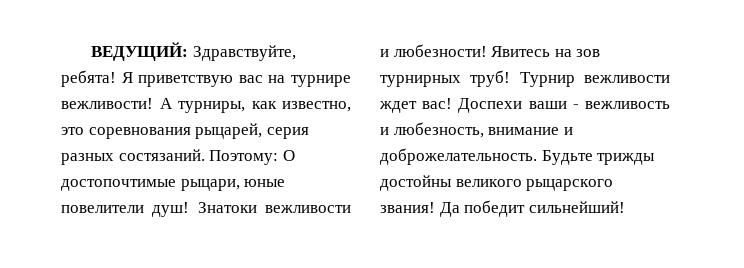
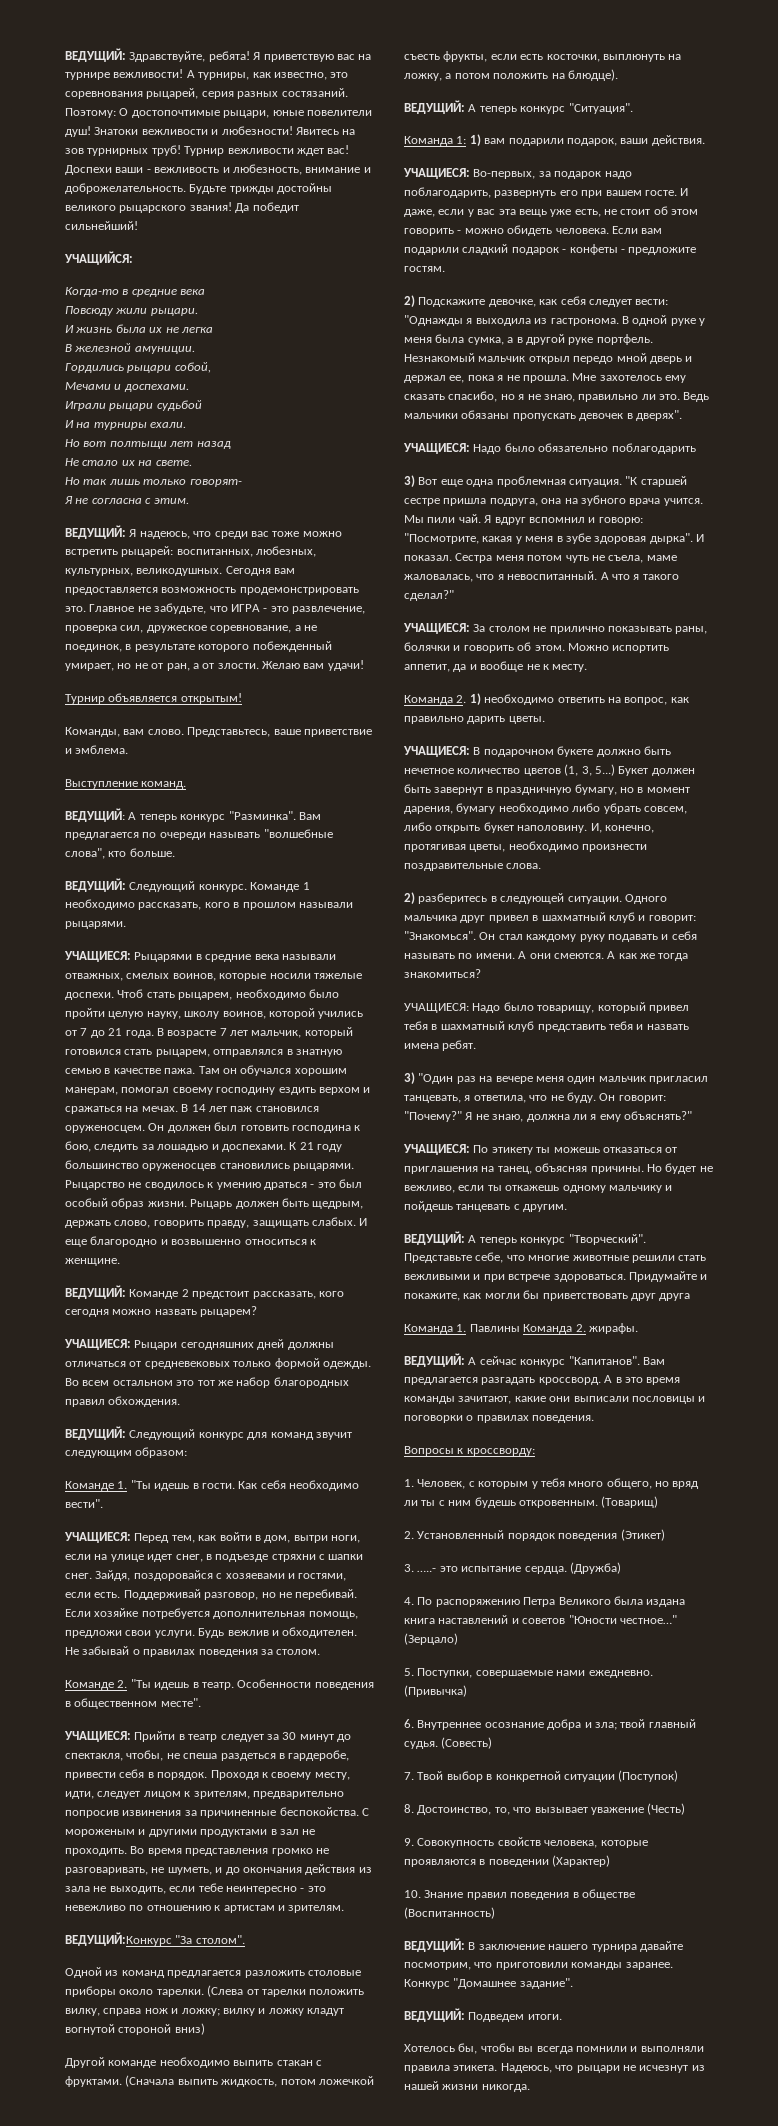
(625, 207) none -> [64,251,133,265] [65,287,206,297] [65,306,198,316] [65,324,213,333] [65,343,195,354] [65,362,211,373] [65,382,189,392] [65,400,202,411] [65,420,187,430] [65,439,231,449] [65,458,192,466] [65,477,242,487] [64,496,189,504] [65,525,342,539] [65,546,317,557] [65,566,296,576] [65,587,359,595] [65,603,365,614] [65,625,317,633] [65,641,332,652] [65,660,364,671] [65,693,242,704] [65,727,372,737] [65,745,129,754] [65,779,187,789] [65,808,321,822] [65,829,333,840] [65,848,175,859] [65,878,310,892] [65,899,353,910] [65,921,126,929] [64,951,336,962] [65,973,362,981] [65,989,339,1000] [65,1008,364,1019] [65,1027,353,1038] [65,1049,342,1057] [65,1065,347,1076] [65,1087,371,1095] [65,1104,319,1114] [65,1122,361,1133] [65,1141,342,1152] [65,1160,355,1171] [65,1179,362,1190] [65,1198,364,1209] [65,1217,368,1228] [65,1236,316,1247] [65,1258,120,1266] [65,1285,344,1299] [65,1306,258,1317] [64,1339,334,1350] [65,1358,371,1369] [65,1377,349,1388] [65,1396,181,1407] [65,1426,352,1440] [65,1447,188,1458] [65,1480,359,1491] [65,1499,103,1508] [64,1532,360,1543] [65,1554,364,1562] [65,1570,347,1581] [65,1589,358,1600] [65,1608,358,1619] [65,1627,358,1638] [65,1646,321,1657] [65,1679,374,1690] [65,1698,201,1709] [64,1731,351,1742] [65,1750,350,1761] [65,1769,350,1780] [65,1791,344,1799] [65,1807,369,1818] [65,1829,316,1837] [65,1846,329,1856] [65,1864,372,1875] [65,1883,326,1894] [65,1905,345,1913] [65,1932,245,1946] [65,1967,361,1978] [65,1985,365,1997] [65,2008,344,2016] [65,2023,205,2035] [65,2057,322,2068] [65,2075,374,2087] [404,51,682,62] [404,69,618,81] [404,100,633,114] [404,134,705,146] [403,168,632,179] [404,187,689,198] [404,206,699,217] [404,225,663,236] [404,244,697,255] [404,266,445,272] [404,295,669,307] [404,315,705,326] [404,334,653,345] [404,353,693,364] [404,373,686,383] [404,391,710,402] [404,410,682,421] [403,443,696,454] [404,475,687,487] [404,495,703,506] [404,514,643,525] [404,533,704,544] [404,553,677,563] [404,571,679,582] [404,590,454,601] [403,623,708,634] [404,642,670,653] [404,661,588,672] [404,693,689,705] [404,716,545,724] [403,746,671,757] [404,764,695,776] [404,784,690,795] [404,803,687,814] [404,822,654,833] [404,841,648,852] [404,863,542,871] [404,892,667,904] [404,912,696,923] [404,931,697,942] [404,951,689,961] [404,969,481,978] [404,1002,689,1013] [404,1021,689,1032] [404,1040,477,1051] [404,1072,708,1084] [404,1092,666,1103] [404,1111,692,1122] [403,1144,678,1155] [404,1163,713,1174] [404,1185,673,1193] [404,1201,568,1212] [404,1231,646,1245] [404,1252,707,1263] [404,1271,708,1282] [404,1290,691,1301] [404,1323,638,1334] [404,1353,665,1367] [404,1375,681,1385] [404,1396,706,1404] [404,1415,595,1423] [404,1446,535,1456] [404,1478,700,1489] [404,1496,659,1508] [404,1529,665,1541] [404,1562,621,1574] [404,1596,686,1607] [404,1615,677,1624] [404,1633,458,1645] [404,1668,653,1678] [404,1685,467,1697] [404,1719,696,1730] [404,1737,493,1749] [404,1770,679,1782] [404,1803,686,1815] [404,1837,648,1848] [404,1855,611,1867] [404,1889,635,1900] [404,1907,495,1919] [404,1938,683,1952] [404,1962,673,1970] [404,1978,573,1989] [404,2008,562,2022] [404,2043,704,2054] [404,2063,705,2073] [404,2081,530,2092] // УЧАЩИЙСЯ: // Когда-то в средние века // Повсюду жили рыцари. // И жизнь была их не легка // В железной амуниции. // Гордились рыцари собой, // Мечами и доспехами. // Играли рыцари судьбой // И на турниры ехали. // Но вот полтыщи лет назад // Не стало их на свете. // Но так лишь только говорят- // Я не согласна с этим. // ВЕДУЩИЙ: Я надеюсь, что среди вас тоже можно встретить рыцарей: воспитанных, любезных, культурных, великодушных. Сегодня вам предоставляется возможность продемонстрировать это. Главное не забудьте, что ИГРА - это развлечение, проверка сил, дружеское соревнование, а не поединок, в результате которого побежденный умирает, но не от ран, а от злости. Желаю вам удачи! // Турнир объявляется открытым! // Команды, вам слово. Представьтесь, ваше приветствие и эмблема. // Выступление команд. // ВЕДУЩИЙ: А теперь конкурс "Разминка". Вам предлагается по очереди называть "волшебные слова", кто больше. // ВЕДУЩИЙ: Следующий конкурс. Команде 1 необходимо рассказать, кого в прошлом называли рыцарями. // УЧАЩИЕСЯ: Рыцарями в средние века называли отважных, смелых воинов, которые носили тяжелые доспехи. Чтоб стать рыцарем, необходимо было пройти целую науку, школу воинов, которой учились от 7 до 21 года. В возрасте 7 лет мальчик, который готовился стать рыцарем, отправлялся в знатную семью в качестве пажа. Там он обучался хорошим манерам, помогал своему господину ездить верхом и сражаться на мечах. В 14 лет паж становился оруженосцем. Он должен был готовить господина к бою, следить за лошадью и доспехами. К 21 году большинство оруженосцев становились рыцарями. Рыцарство не сводилось к умению драться - это был особый образ жизни. Рыцарь должен быть щедрым, держать слово, говорить правду, защищать слабых. И еще благородно и возвышенно относиться к женщине. // ВЕДУЩИЙ: Команде 2 предстоит рассказать, кого сегодня можно назвать рыцарем? // УЧАЩИЕСЯ: Рыцари сегодняшних дней должны отличаться от средневековых только формой одежды. Во всем остальном это тот же набор благородных правил обхождения. // ВЕДУЩИЙ: Следующий конкурс для команд звучит следующим образом: // Команде 1. "Ты идешь в гости. Как себя необходимо вести". // УЧАЩИЕСЯ: Перед тем, как войти в дом, вытри ноги, если на улице идет снег, в подъезде стряхни с шапки снег. Зайдя, поздоровайся с хозяевами и гостями, если есть. Поддерживай разговор, но не перебивай. Если хозяйке потребуется дополнительная помощь, предложи свои услуги. Будь вежлив и обходителен. Не забывай о правилах поведения за столом. // Команде 2. "Ты идешь в театр. Особенности поведения в общественном месте". // УЧАЩИЕСЯ: Прийти в театр следует за 30 минут до спектакля, чтобы, не спеша раздеться в гардеробе, привести себя в порядок. Проходя к своему месту, идти, следует лицом к зрителям, предварительно попросив извинения за причиненные беспокойства. С мороженым и другими продуктами в зал не проходить. Во время представления громко не разговаривать, не шуметь, и до окончания действия из зала не выходить, если тебе неинтересно - это невежливо по отношению к артистам и зрителям. // ВЕДУЩИЙ:Конкурс "За столом". // Одной из команд предлагается разложить столовые приборы около тарелки. (Слева от тарелки положить вилку, справа нож и ложку; вилку и ложку кладут вогнутой стороной вниз) // Другой команде необходимо выпить стакан с фруктами. (Сначала выпить жидкость, потом ложечкой съесть фрукты, если есть косточки, выплюнуть на ложку, а потом положить на блюдце). // ВЕДУЩИЙ: А теперь конкурс "Ситуация". // Команда 1: 1) вам подарили подарок, ваши действия. // УЧАЩИЕСЯ: Во-первых, за подарок надо поблагодарить, развернуть его при вашем госте. И даже, если у вас эта вещь уже есть, не стоит об этом говорить - можно обидеть человека. Если вам подарили сладкий подарок - конфеты - предложите гостям. // 2) Подскажите девочке, как себя следует вести: "Однажды я выходила из гастронома. В одной руке у меня была сумка, а в другой руке портфель. Незнакомый мальчик открыл передо мной дверь и держал ее, пока я не прошла. Мне захотелось ему сказать спасибо, но я не знаю, правильно ли это. Ведь мальчики обязаны пропускать девочек в дверях". // УЧАЩИЕСЯ: Надо было обязательно поблагодарить // 3) Вот еще одна проблемная ситуация. "К старшей сестре пришла подруга, она на зубного врача учится. Мы пили чай. Я вдруг вспомнил и говорю: "Посмотрите, какая у меня в зубе здоровая дырка". И показал. Сестра меня потом чуть не съела, маме жаловалась, что я невоспитанный. А что я такого сделал?" // УЧАЩИЕСЯ: За столом не прилично показывать раны, болячки и говорить об этом. Можно испортить аппетит, да и вообще не к месту. // Команда 2. 1) необходимо ответить на вопрос, как правильно дарить цветы. // УЧАЩИЕСЯ: В подарочном букете должно быть нечетное количество цветов (1, 3, 5...) Букет должен быть завернут в праздничную бумагу, но в момент дарения, бумагу необходимо либо убрать совсем, либо открыть букет наполовину. И, конечно, протягивая цветы, необходимо произнести поздравительные слова. // 2) разберитесь в следующей ситуации. Одного мальчика друг привел в шахматный клуб и говорит: "Знакомься". Он стал каждому руку подавать и себя называть по имени. А они смеются. А как же тогда знакомиться? // УЧАЩИЕСЯ: Надо было товарищу, который привел тебя в шахматный клуб представить тебя и назвать имена ребят. // 3) "Один раз на вечере меня один мальчик пригласил танцевать, я ответила, что не буду. Он говорит: "Почему?" Я не знаю, должна ли я ему объяснять?" // УЧАЩИЕСЯ: По этикету ты можешь отказаться от приглашения на танец, объясняя причины. Но будет не вежливо, если ты откажешь одному мальчику и пойдешь танцевать с другим. // ВЕДУЩИЙ: А теперь конкурс "Творческий". Представьте себе, что многие животные решили стать вежливыми и при встрече здороваться. Придумайте и покажите, как могли бы приветствовать друг друга // Команда 1. Павлины Команда 2. жирафы. // ВЕДУЩИЙ: А сейчас конкурс "Капитанов". Вам предлагается разгадать кроссворд. А в это время команды зачитают, какие они выписали пословицы и поговорки о правилах поведения. // Вопросы к кроссворду: // 1. Человек, с которым у тебя много общего, но вряд ли ты с ним будешь откровенным. (Товарищ) // 2. Установленный порядок поведения (Этикет) // 3. …..- это испытание сердца. (Дружба) // 4. По распоряжению Петра Великого была издана книга наставлений и советов "Юности честное…" (Зерцало) // 5. Поступки, совершаемые нами ежедневно. (Привычка) // 6. Внутреннее осознание добра и зла; твой главный судья. (Совесть) // 7. Твой выбор в конкретной ситуации (Поступок) // 8. Достоинство, то, что вызывает уважение (Честь) // 9. Совокупность свойств человека, которые проявляются в поведении (Характер) // 10. Знание правил поведения в обществе (Воспитанность) // ВЕДУЩИЙ: В заключение нашего турнира давайте посмотрим, что приготовили команды заранее. Конкурс "Домашнее задание". // ВЕДУЩИЙ: Подведем итоги. // Хотелось бы, чтобы вы всегда помнили и выполняли правила этикета. Надеюсь, что рыцари не исчезнут из нашей жизни никогда.

